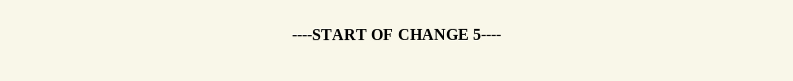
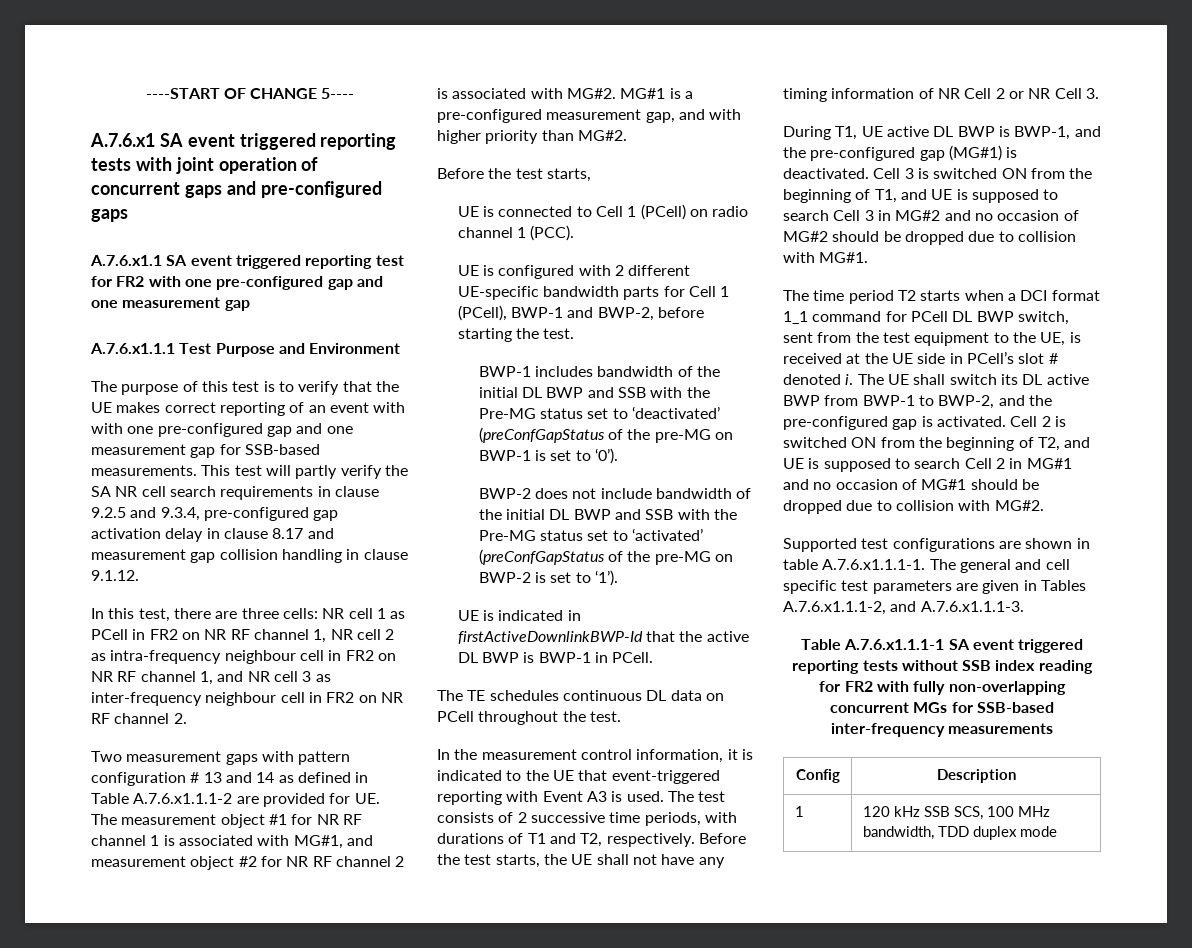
(501, 34) none -> [90,133,397,150] [91,157,319,174] [91,181,382,198] [91,209,128,222] [90,255,404,269] [91,276,383,290] [91,297,250,311] [90,343,401,357] [91,381,399,395] [91,402,406,416] [91,423,353,437] [91,444,320,458] [91,465,408,479] [91,486,379,500] [91,507,339,521] [91,528,334,542] [91,549,408,563] [91,570,139,581] [91,608,406,622] [91,629,395,643] [91,650,396,664] [91,671,331,685] [91,692,403,706] [91,713,187,724] [91,751,351,765] [91,772,369,786] [91,793,380,807] [91,814,362,828] [91,835,373,849] [91,856,405,870] [437,88,693,99] [437,109,742,123] [437,130,627,144] [437,168,591,182] [457,204,749,220] [457,225,575,241] [457,265,691,279] [457,286,730,300] [457,305,705,321] [457,328,575,342] [478,366,720,377] [478,387,710,398] [478,406,720,419] [478,427,733,443] [478,448,618,464] [478,488,752,499] [478,509,737,520] [478,528,703,541] [478,549,733,565] [478,570,618,586] [457,610,581,621] [457,631,749,644] [457,652,654,663] [437,690,724,701] [437,711,621,725] [437,749,753,763] [437,770,720,784] [437,791,726,805] [437,812,737,826] [437,833,746,847] [437,854,725,868] [783,88,1099,102] [783,126,1101,140] [783,145,1018,161] [783,168,1093,179] [783,189,1059,203] [783,210,1079,221] [783,231,1076,245] [783,252,869,263] [783,290,1100,304] [783,311,1069,325] [783,332,1081,346] [783,351,1058,364] [783,374,1089,385] [783,395,1052,409] [783,416,1066,430] [783,437,1091,451] [783,458,1072,472] [783,479,1039,490] [783,500,1044,514] [783,538,1090,552] [783,559,1070,573] [783,580,1086,594] [783,601,1024,615] [800,639,1084,653] [792,660,1093,674] [819,681,1066,695] [830,702,1054,713] [830,723,1054,737] [795,769,840,783] [936,769,1016,783] [794,806,804,817] [862,806,1050,820] [862,826,1057,840] // A.7.6.x1 SA event triggered reporting tests with joint operation of concurrent gaps and pre-configured gaps // A.7.6.x1.1 SA event triggered reporting test for FR2 with one pre-configured gap and one measurement gap // A.7.6.x1.1.1 Test Purpose and Environment // The purpose of this test is to verify that the UE makes correct reporting of an event with with one pre-configured gap and one measurement gap for SSB-based measurements. This test will partly verify the SA NR cell search requirements in clause 9.2.5 and 9.3.4, pre-configured gap activation delay in clause 8.17 and measurement gap collision handling in clause 9.1.12. // In this test, there are three cells: NR cell 1 as PCell in FR2 on NR RF channel 1, NR cell 2 as intra-frequency neighbour cell in FR2 on NR RF channel 1, and NR cell 3 as inter-frequency neighbour cell in FR2 on NR RF channel 2. // Two measurement gaps with pattern configuration # 13 and 14 as defined in Table A.7.6.x1.1.1-2 are provided for UE. The measurement object #1 for NR RF channel 1 is associated with MG#1, and measurement object #2 for NR RF channel 2 is associated with MG#2. MG#1 is a pre-configured measurement gap, and with higher priority than MG#2. // Before the test starts, // UE is connected to Cell 1 (PCell) on radio channel 1 (PCC). // UE is configured with 2 different UE-specific bandwidth parts for Cell 1 (PCell), BWP-1 and BWP-2, before starting the test. // BWP-1 includes bandwidth of the initial DL BWP and SSB with the Pre-MG status set to ‘deactivated’ (preConfGapStatus of the pre-MG on BWP-1 is set to ‘0’). // BWP-2 does not include bandwidth of the initial DL BWP and SSB with the Pre-MG status set to ‘activated’ (preConfGapStatus of the pre-MG on BWP-2 is set to ‘1’). // UE is indicated in firstActiveDownlinkBWP-Id that the active DL BWP is BWP-1 in PCell. // The TE schedules continuous DL data on PCell throughout the test. // In the measurement control information, it is indicated to the UE that event-triggered reporting with Event A3 is used. The test consists of 2 successive time periods, with durations of T1 and T2, respectively. Before the test starts, the UE shall not have any timing information of NR Cell 2 or NR Cell 3. // During T1, UE active DL BWP is BWP-1, and the pre-configured gap (MG#1) is deactivated. Cell 3 is switched ON from the beginning of T1, and UE is supposed to search Cell 3 in MG#2 and no occasion of MG#2 should be dropped due to collision with MG#1. // The time period T2 starts when a DCI format 1_1 command for PCell DL BWP switch, sent from the test equipment to the UE, is received at the UE side in PCell’s slot # denoted i. The UE shall switch its DL active BWP from BWP-1 to BWP-2, and the pre-configured gap is activated. Cell 2 is switched ON from the beginning of T2, and UE is supposed to search Cell 2 in MG#1 and no occasion of MG#1 should be dropped due to collision with MG#2. // Supported test configurations are shown in table A.7.6.x1.1.1-1. The general and cell specific test parameters are given in Tables A.7.6.x1.1.1-2, and A.7.6.x1.1.1-3. // Table A.7.6.x1.1.1-1 SA event triggered reporting tests without SSB index reading for FR2 with fully non-overlapping concurrent MGs for SSB-based inter-frequency measurements // Config | Description // 1 | 120 kHz SSB SCS, 100 MHz bandwidth, TDD duplex mode

